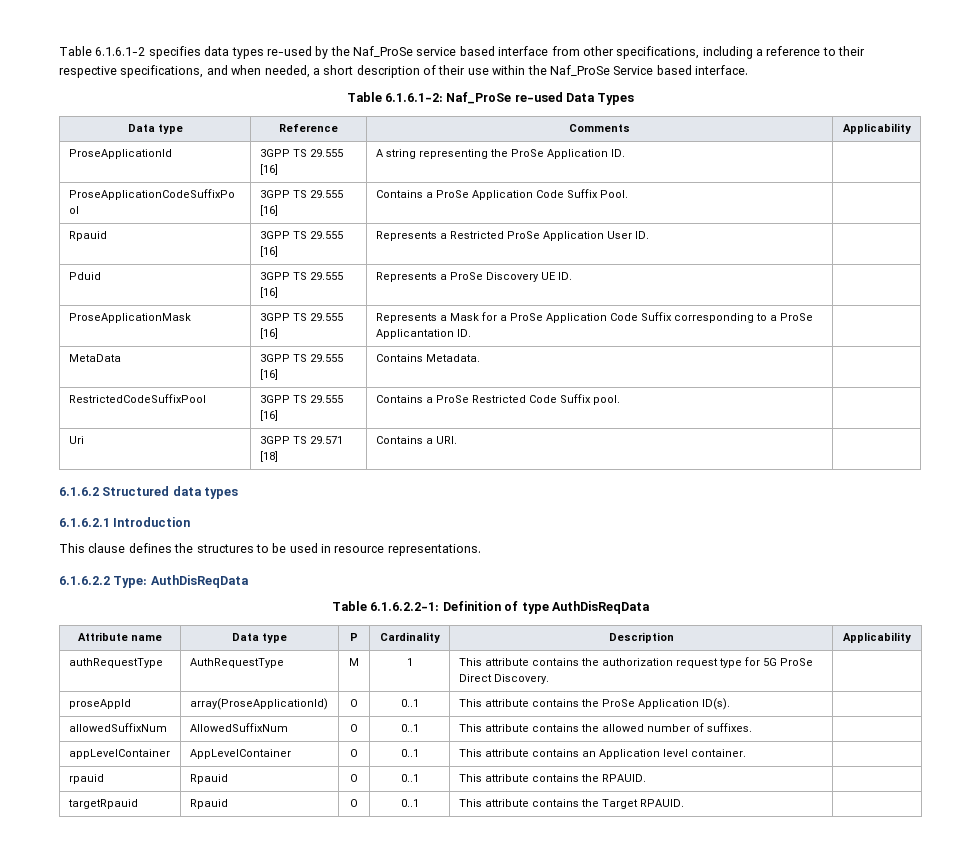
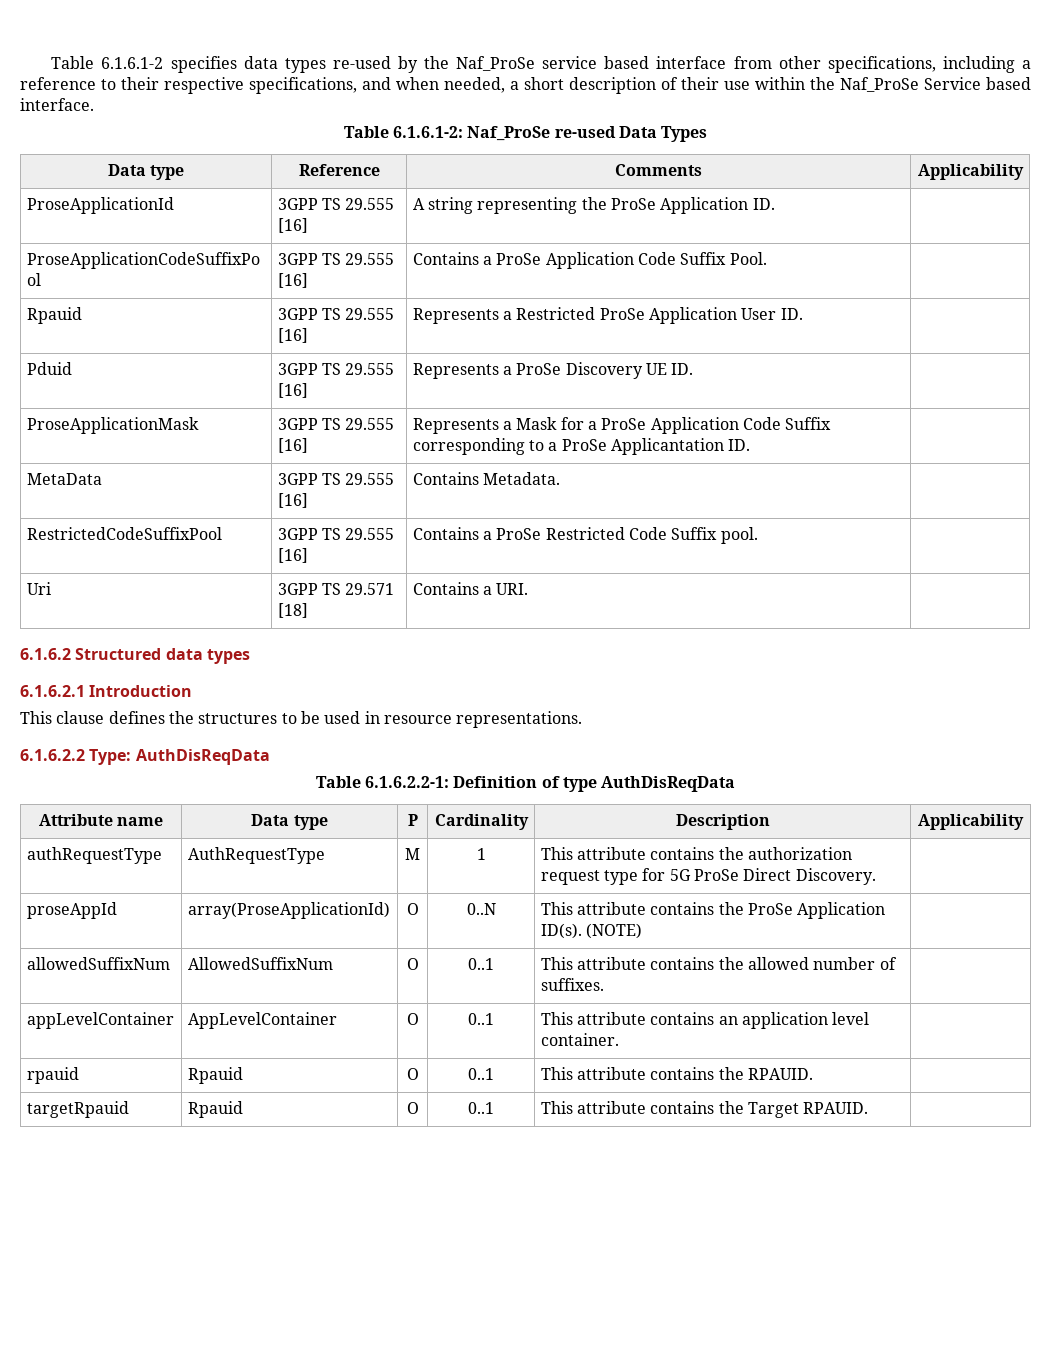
[400,699,419,707] 0..1 -> [466,903,496,915] 0..N
(730, 704) none -> [585,923,642,939] (NOTE)
[598,749,660,759] Application -> [741,1012,828,1029] application

